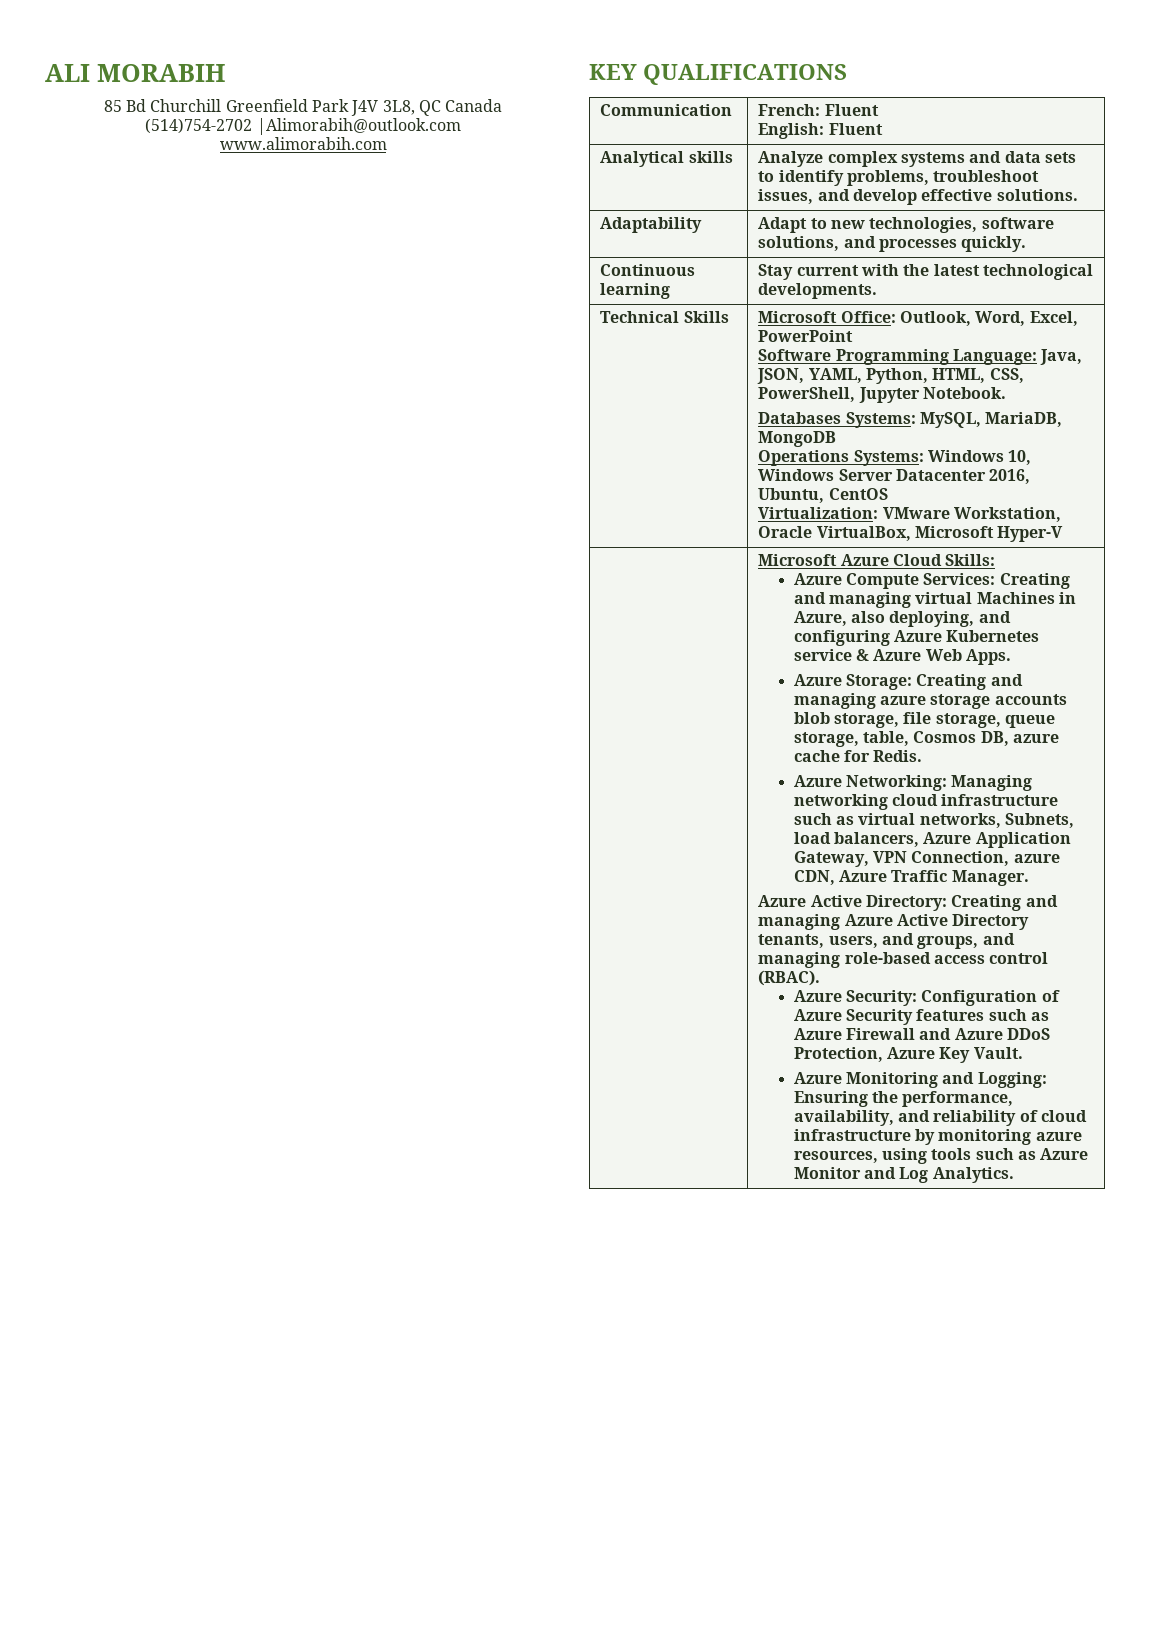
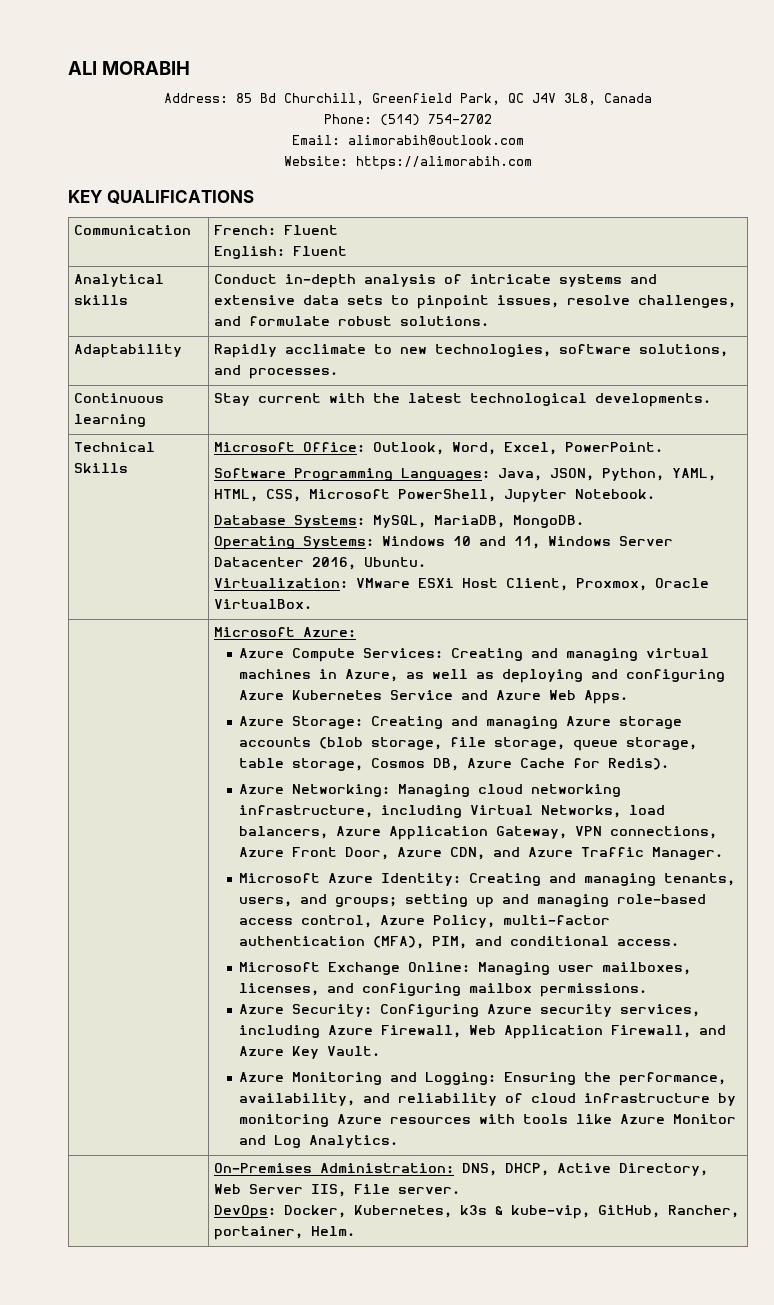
(225, 73) none -> [164,93,228,103] Address:
[150,99,349,112] Churchill Greenfield Park -> [284,93,524,105] Churchill, Greenfield Park, QC
[418,100,441,116] QC -> (596, 99) none
[145,118,461,135] [219,137,387,150] (514)754-2702 |Alimorabih@outlook.com // www.alimorabih.com -> [324,114,492,126] [292,135,524,145] [284,156,532,170] Phone: (514) 754-2702 // Email: alimorabih@outlook.com // Website: https://alimorabih.com
[758,151,898,167] Analyze complex -> [214,274,552,288] Conduct in-depth analysis of intricate
(1002, 157) none -> [214,295,296,305] extensive
[778,170,1040,186] [758,189,993,205] identify problems, troubleshoot issues, and develop effective -> [417,295,737,309] [214,316,393,326] pinpoint issues, resolve challenges, and formulate robust
[758,217,808,233] Adapt -> [214,344,367,358] Rapidly acclimate
[879,236,1027,252] processes quickly. -> [249,368,339,379] processes.
[758,330,854,342] PowerPoint -> [565,442,664,452] PowerPoint.
[953,349,1038,365] Language: -> [401,468,491,481] Languages:
[808,368,929,384] YAML, Python, -> [602,468,717,481] Python, YAML,
(1024, 375) none -> [309,489,391,499] Microsoft
[758,412,842,424] Databases -> [214,515,287,525] Database
[758,431,837,447] [758,450,1032,466] MongoDB // Operations Systems: Windows 10, -> [513,515,585,528] [214,536,541,550] MongoDB. // Operating Systems: Windows 10 and 11,
[758,488,888,503] Ubuntu, CentOS -> [364,557,427,567] Ubuntu.
[954,507,1062,522] [758,526,1064,542] [758,554,996,566] Workstation, Oracle VirtualBox, Microsoft Hyper-V // | Microsoft Azure Cloud Skills: -> [418,578,710,591] [214,599,313,609] [214,627,357,637] ESXi Host Client, Proxmox, Oracle VirtualBox. // | Microsoft Azure:
[976,592,1055,604] Machines -> [238,669,311,679] machines
[851,611,975,627] also deploying, -> [405,669,583,683] as well as deploying
[793,649,870,661] service & -> [389,690,488,700] Service and
[880,696,927,705] azure -> [565,716,611,726] Azure
[793,712,830,724] blob -> [318,737,363,749] (blob
[863,731,1060,746] [793,750,923,762] [793,775,1033,791] [793,794,1059,810] [793,813,1075,828] table, Cosmos DB, azure cache for Redis. // Azure Networking: Managing networking cloud infrastructure such as virtual networks, Subnets, -> [238,758,669,771] [238,784,621,797] [238,805,621,818] table storage, Cosmos DB, Azure Cache for Redis). // Azure Networking: Managing cloud networking infrastructure, including Virtual Networks,
[911,851,1060,866] [793,870,1029,886] [758,895,1058,911] [758,914,1030,930] [758,933,1015,949] [758,952,1049,968] [758,970,821,986] [793,990,1060,1006] [793,1009,1050,1025] [793,1028,1051,1040] [793,1047,883,1062] Connection, azure CDN, Azure Traffic Manager. // Azure Active Directory: Creating and managing Azure Active Directory tenants, users, and groups, and managing role-based access control (RBAC). // Azure Security: Configuration of Azure Security features such as Azure Firewall and Azure DDoS Protection, -> [609,826,717,839] [238,847,723,860] [238,873,735,886] [238,894,706,908] [238,915,610,928] [238,936,679,949] [238,962,691,975] [238,983,647,997] [238,1004,700,1017] [238,1025,726,1039] connections, Azure Front Door, Azure CDN, and Azure Traffic Manager. // Microsoft Azure Identity: Creating and managing tenants, users, and groups; setting up and managing role-based access control, Azure Policy, multi-factor authentication (MFA), PIM, and conditional access. // Microsoft Exchange Online: Managing user mailboxes, licenses, and configuring mailbox permissions. // Azure Security: Configuring Azure security services, including Azure Firewall, Web Application Firewall, and
[1035,1132,1082,1141] [793,1148,1037,1164] azure resources, using tools such as -> [336,1114,612,1124] Azure resources with tools like
(1014, 1175) none -> [214,1163,709,1176] [214,1184,461,1197] [214,1205,740,1219] [214,1226,356,1240] // | On-Premises Administration: DNS, DHCP, Active Directory, Web Server IIS, File server. // DevOps: Docker, Kubernetes, k3s & kube-vip, GitHub, Rancher, portainer, Helm.

